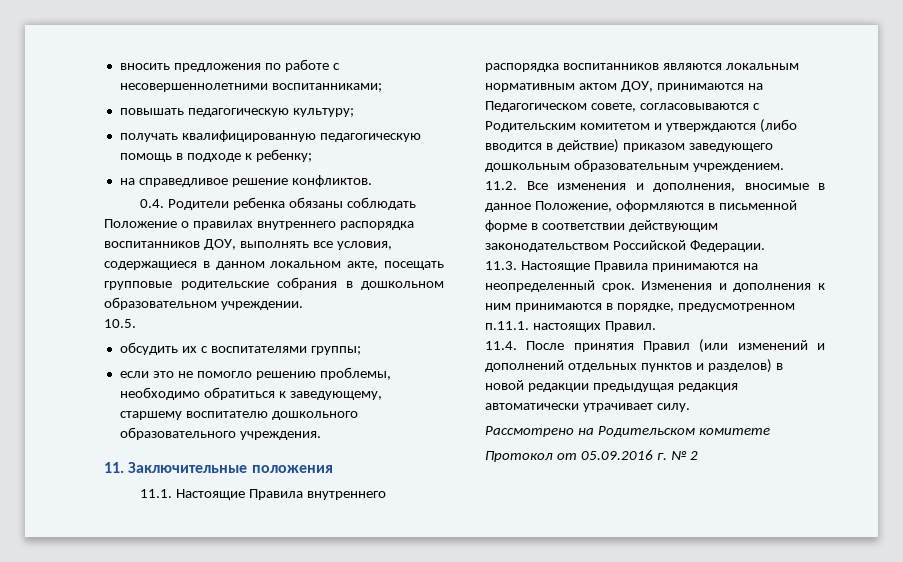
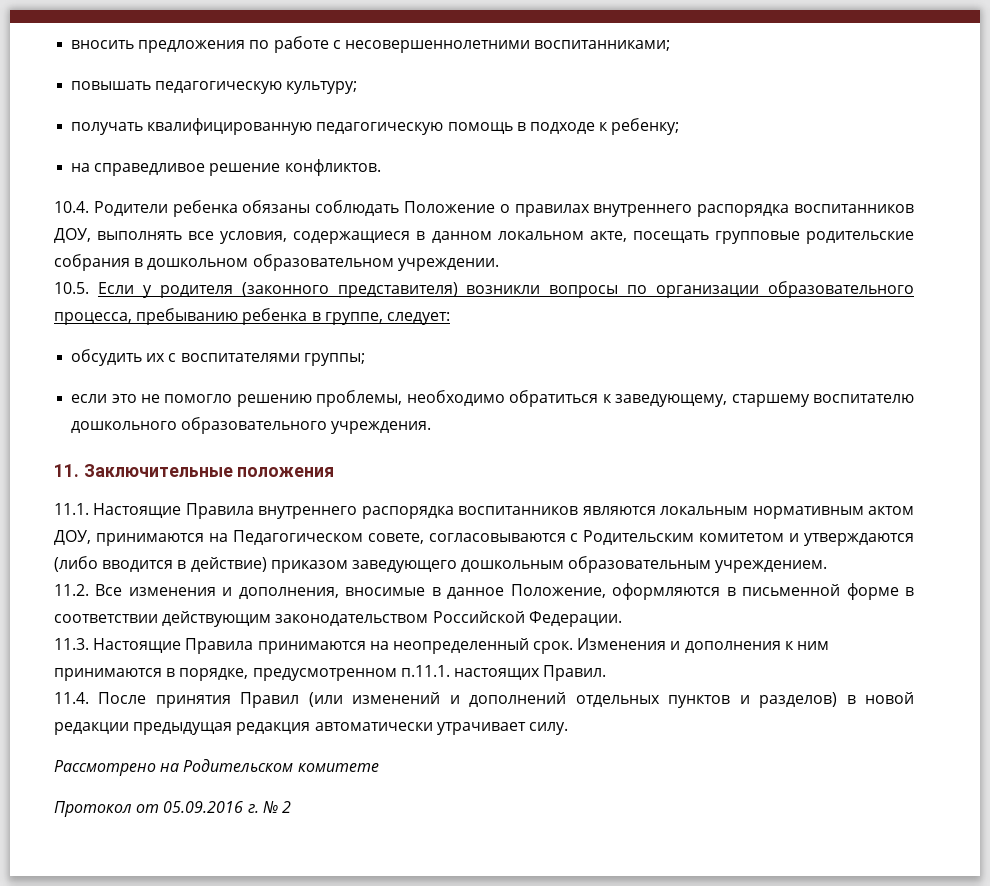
[140,199,165,208] 0.4. -> [54,201,89,213] 10.4.
(136, 323) none -> [97,281,914,298] [54,308,450,325] Если у родителя (законного представителя) возникли вопросы по организации образовательного процесса, пребыванию ребенка в группе, следует:

